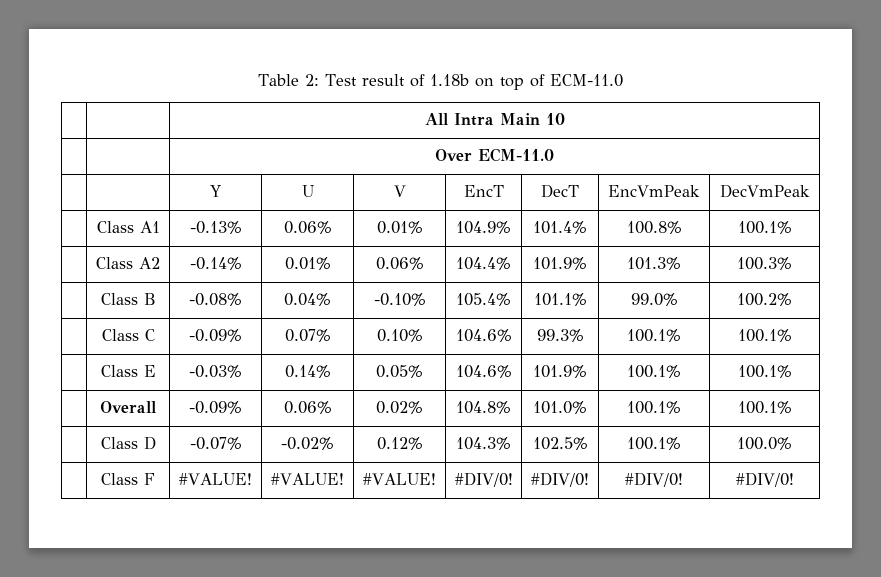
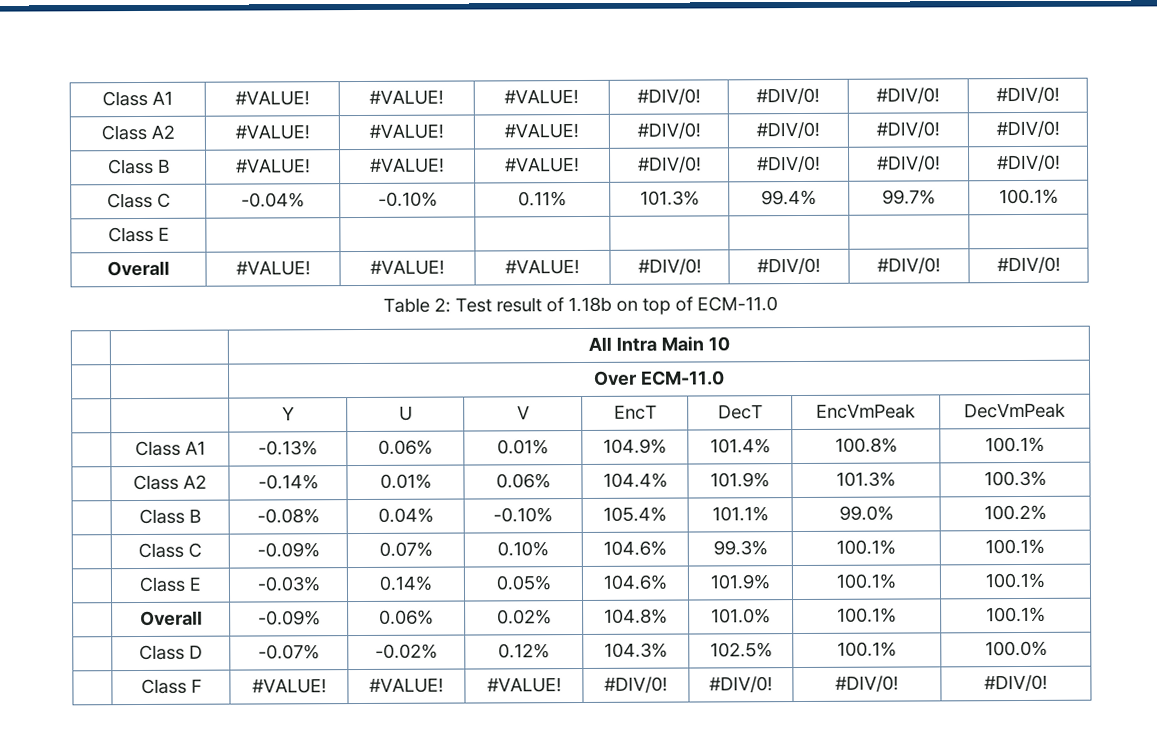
(258, 80) none -> [102,90,173,107] [234,90,310,106] [369,89,444,105] [504,89,579,105] [636,88,701,105] [756,87,820,105] [876,87,940,104] [995,86,1060,104] [100,124,175,141] [234,124,310,140] [369,123,444,139] [504,123,579,139] [636,122,701,139] [756,121,820,139] [876,121,940,138] [995,120,1060,138] [107,158,170,175] [235,158,311,174] [370,157,445,173] [505,157,580,173] [637,156,702,173] [757,155,821,173] [877,155,941,172] [996,154,1061,172] [106,192,171,209] [241,192,305,208] [377,191,438,207] [518,191,567,207] [639,190,700,206] [761,189,817,206] [882,189,936,205] [998,188,1059,205] [107,226,170,243] [107,260,170,277] [235,260,311,276] [370,259,445,275] [505,259,580,275] [637,258,702,275] [757,257,821,275] [877,257,941,274] [996,256,1061,274] Class A1 | #VALUE! | #VALUE! | #VALUE! | #DIV/0! | #DIV/0! | #DIV/0! | #DIV/0! // Class A2 | #VALUE! | #VALUE! | #VALUE! | #DIV/0! | #DIV/0! | #DIV/0! | #DIV/0! // Class B | #VALUE! | #VALUE! | #VALUE! | #DIV/0! | #DIV/0! | #DIV/0! | #DIV/0! // Class C | -0.04% | -0.10% | 0.11% | 101.3% | 99.4% | 99.7% | 100.1% // Class E | | | | | | | // Overall | #VALUE! | #VALUE! | #VALUE! | #DIV/0! | #DIV/0! | #DIV/0! | #DIV/0! //

